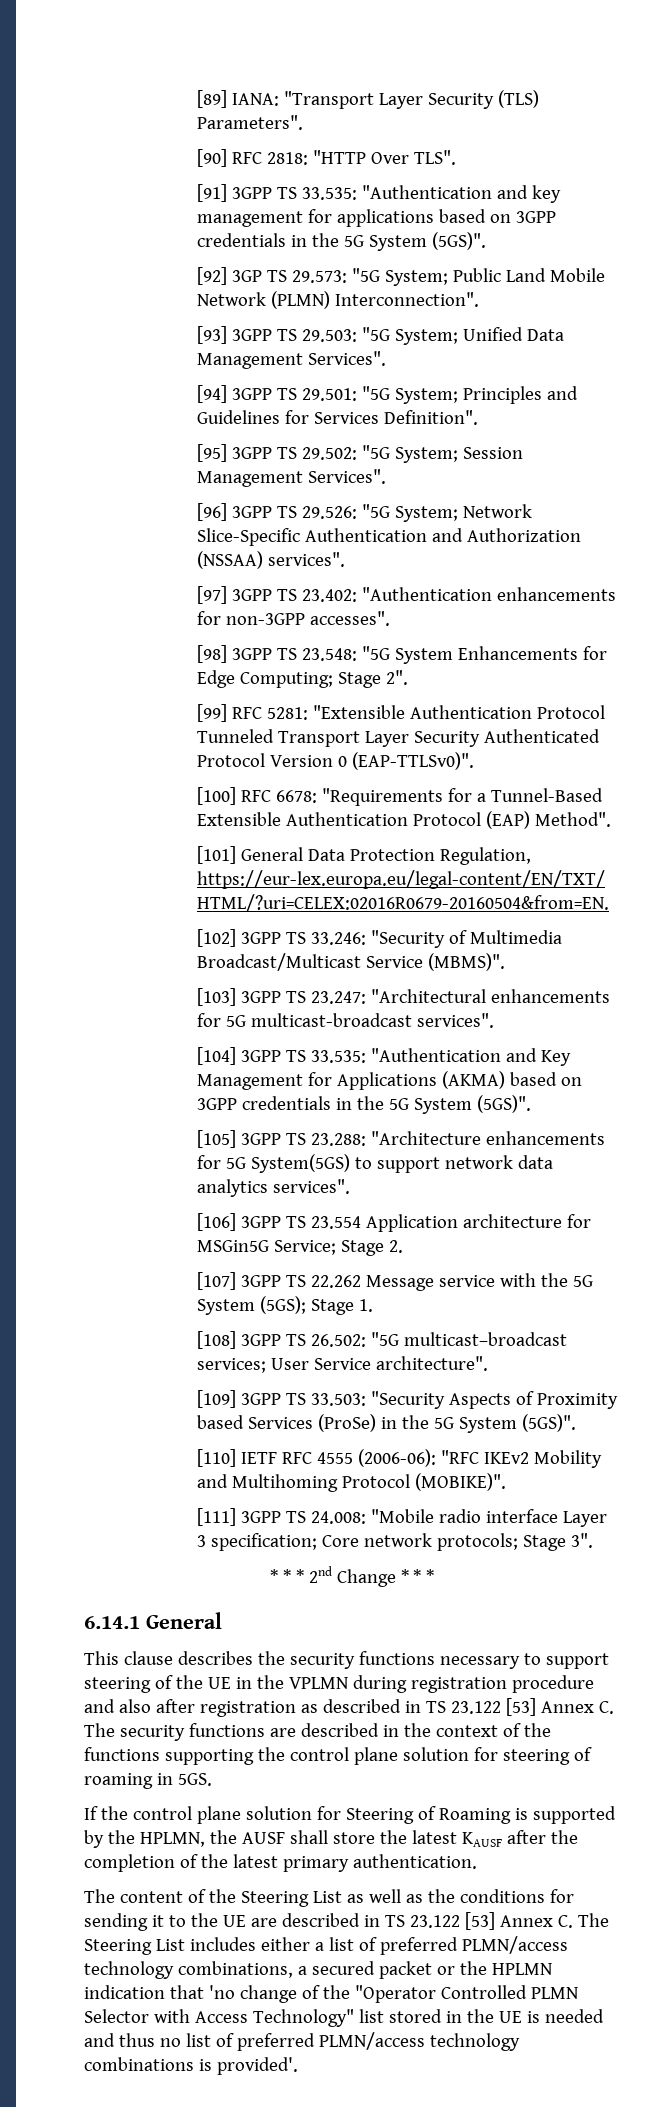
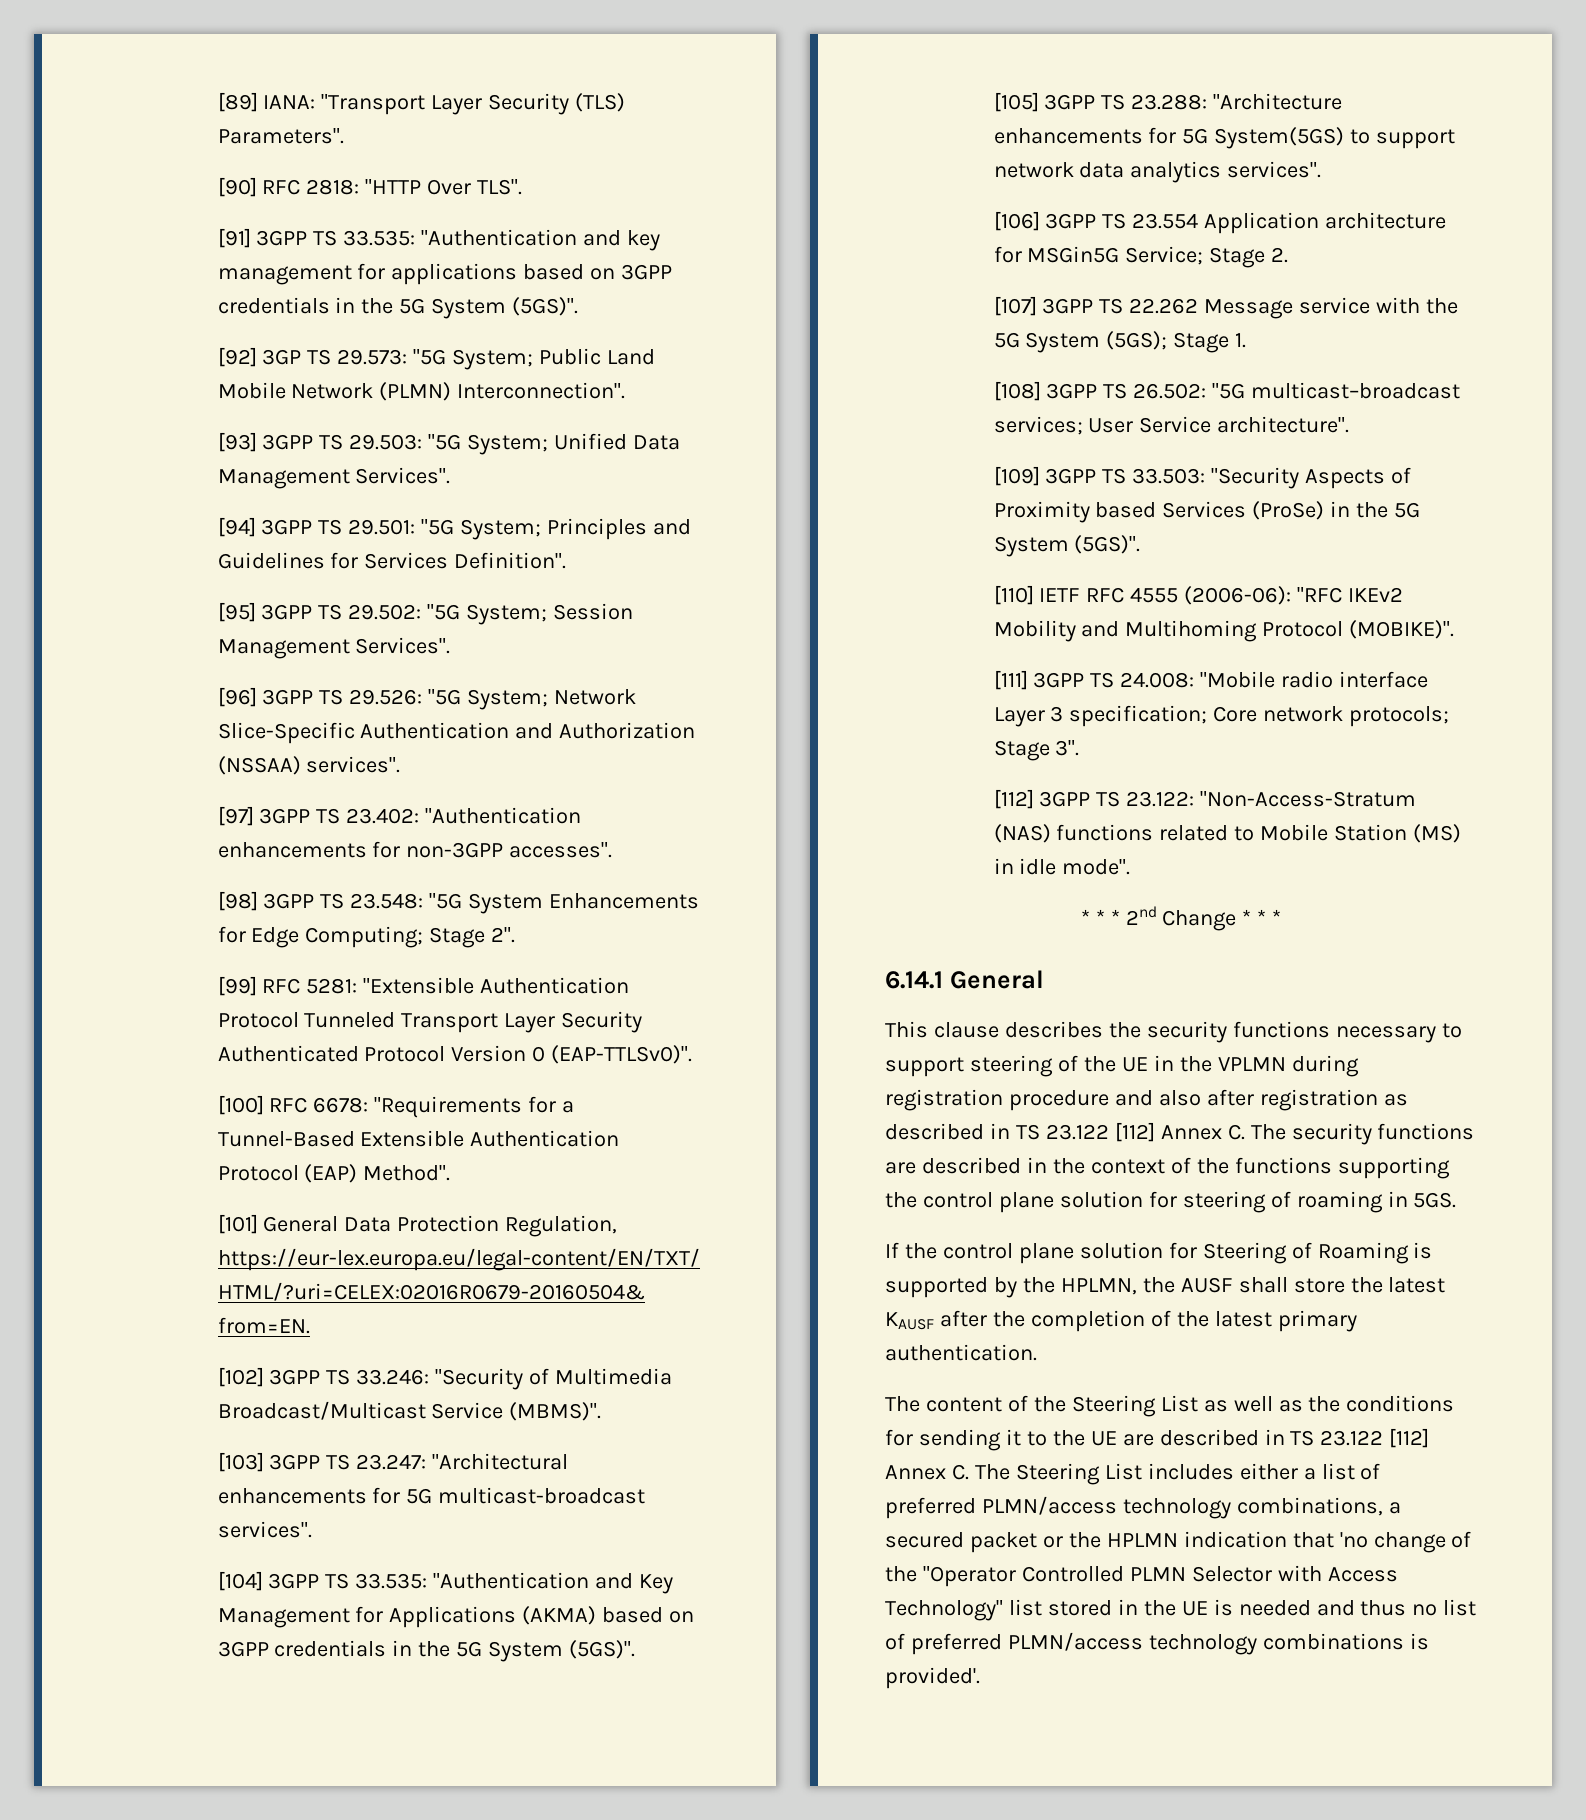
(594, 1540) none -> [993,789,1417,809] [993,824,1462,843] [993,858,1131,875] // [112] 3GPP TS 23.122: "Non-Access-Stratum (NAS) functions related to Mobile Station (MS) in idle mode".
[505,1698,536,1716] [53] -> [1114,1122,1155,1142] [112]
[464,1912,495,1930] [53] -> [1389,1428,1430,1448] [112]

